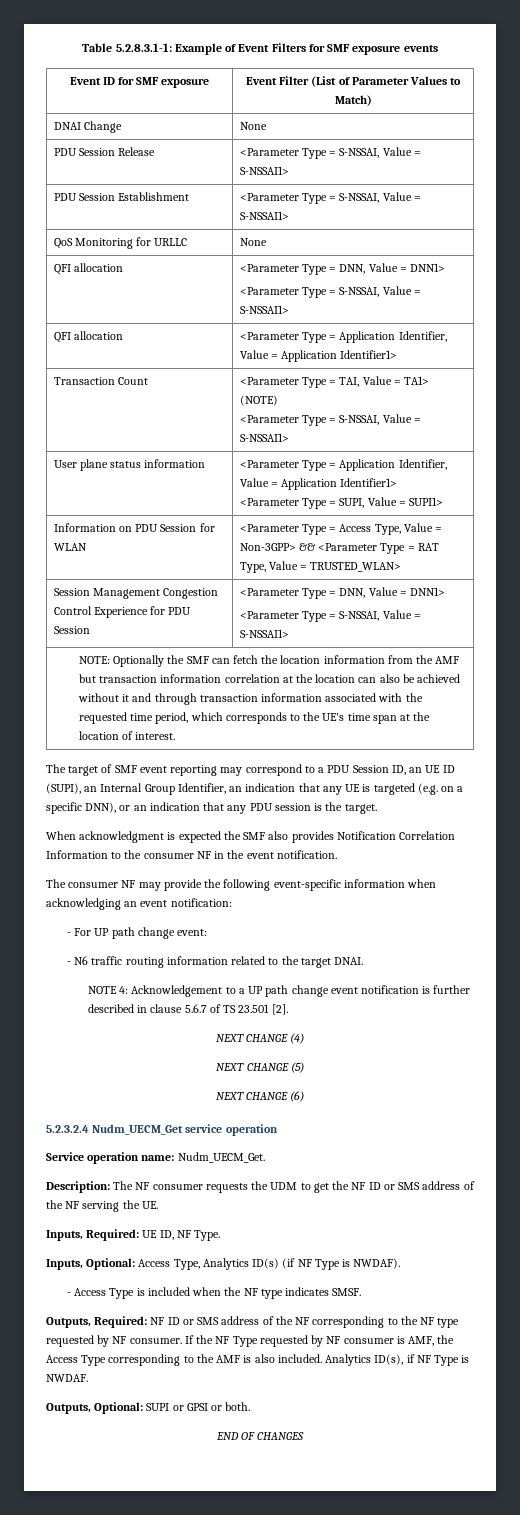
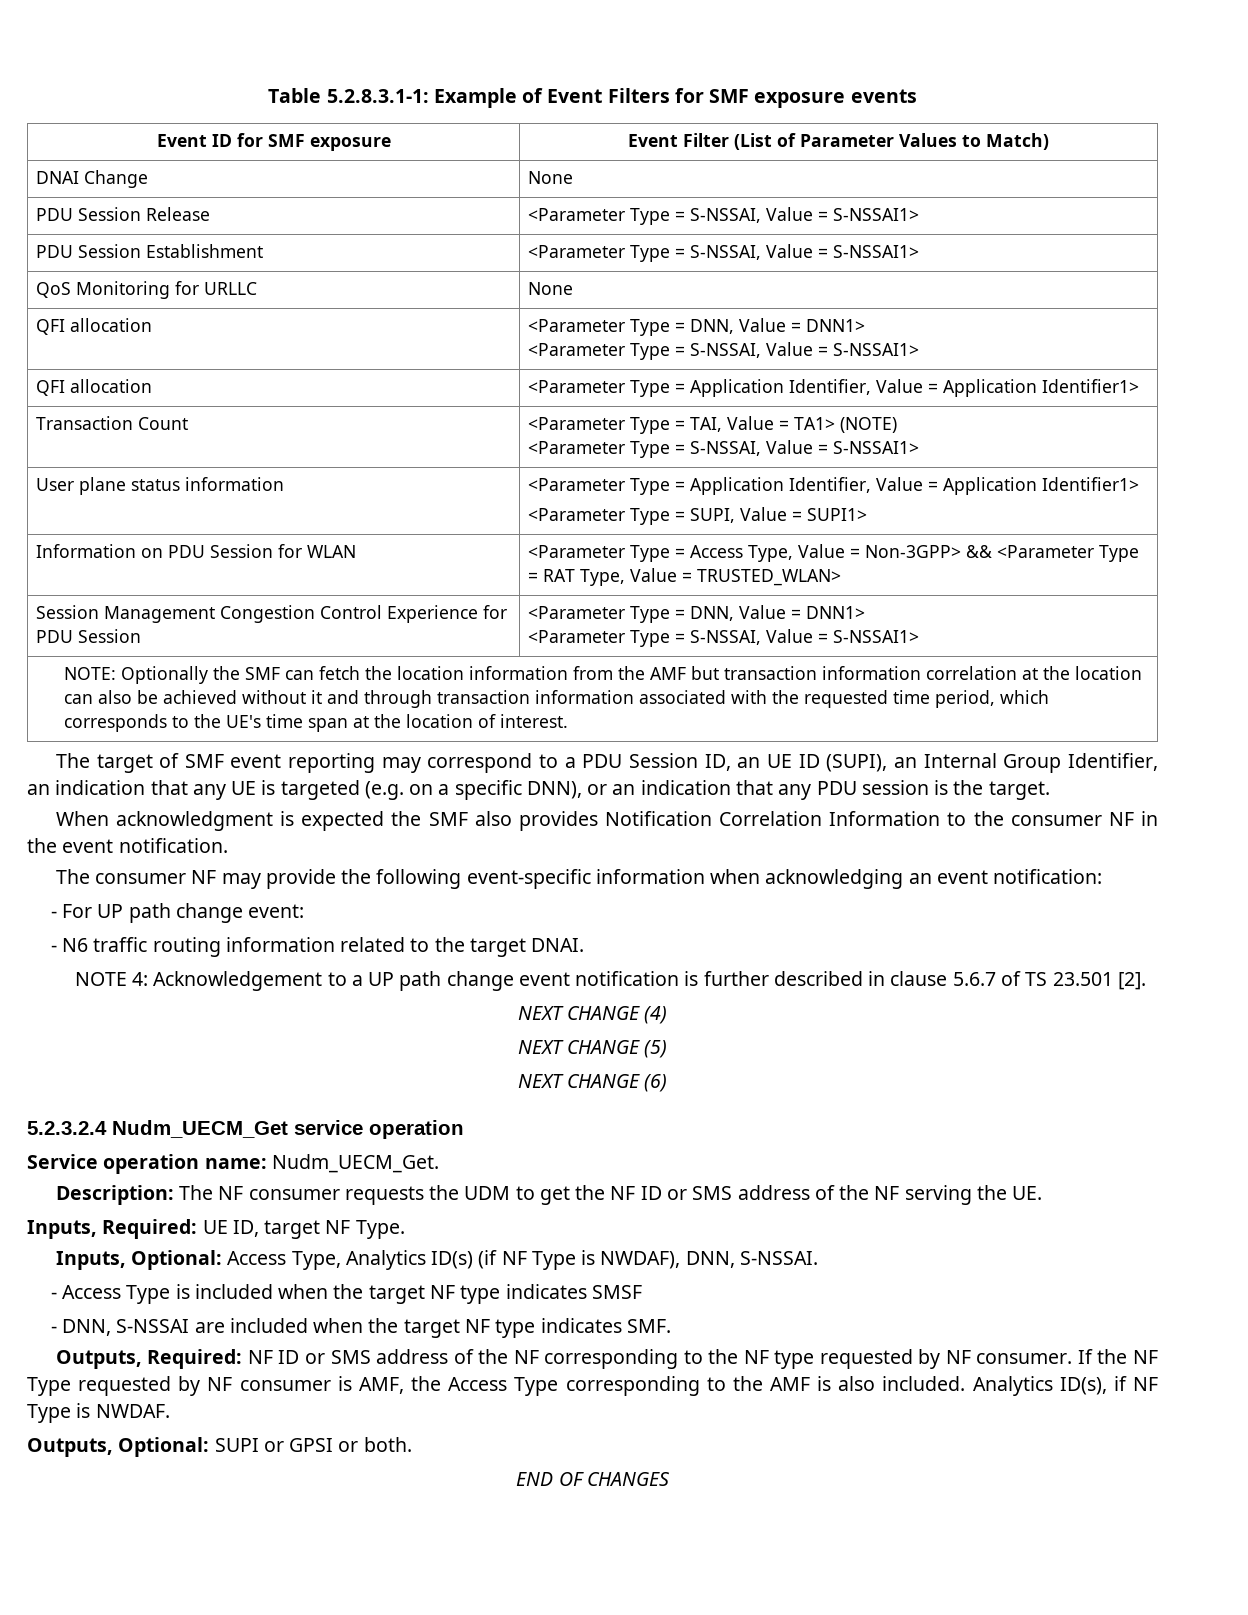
(174, 1235) none -> [264,1220,321,1239] target
[353,1258,401,1269] NWDAF). -> [600,1251,819,1269] NWDAF), DNN, S-NSSAI.
[243,1287,362,1299] NF type indicates SMSF. -> [368,1284,642,1304] [50,1318,671,1338] target NF type indicates SMSF // - DNN, S-NSSAI are included when the target NF type indicates SMF.

